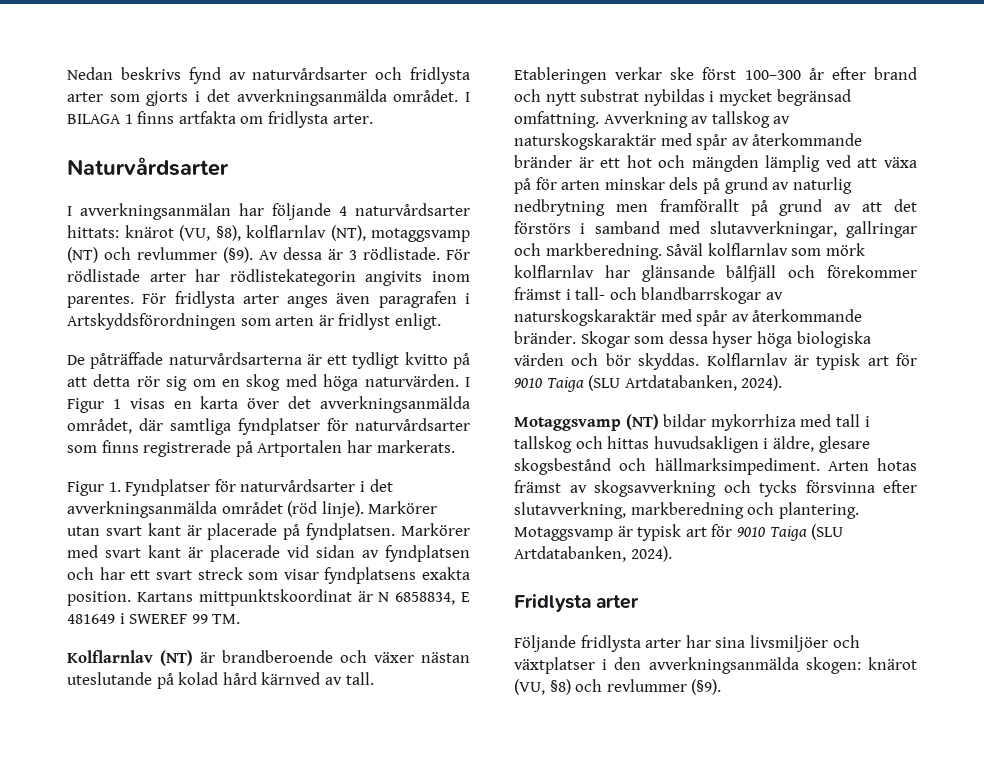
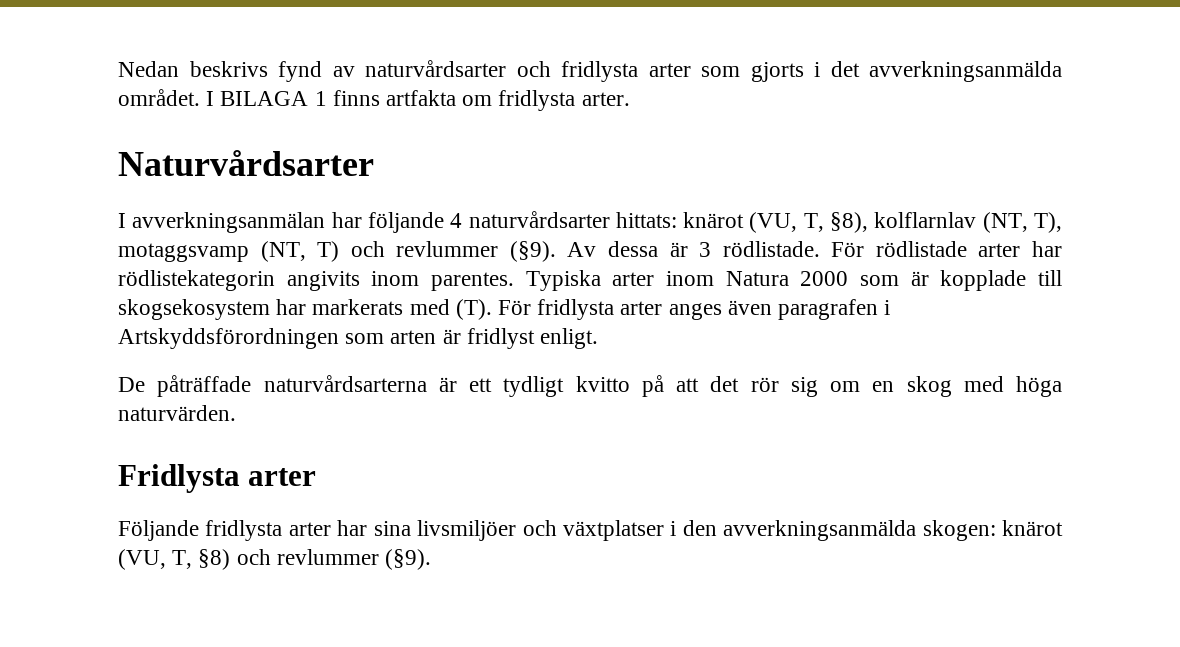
(210, 233) none -> [803,213,824,232] T,
[330,225,470,242] [67,247,98,263] (NT), motaggsvamp (NT) -> [982,212,1062,233] [118,241,340,262] (NT, T), motaggsvamp (NT, T)
(134, 301) none -> [525,270,1062,291] [118,299,492,320] Typiska arter inom Natura 2000 som är kopplade till skogsekosystem har markerats med (T).
[93,374,131,387] detta -> [710,376,740,392] det
[464,377,470,387] [67,396,470,413] [67,418,470,435] [67,440,455,457] [67,479,393,496] [67,501,438,518] [67,523,470,540] [67,545,470,562] [67,567,470,584] [67,589,470,606] [67,613,241,624] [67,650,470,666] [67,672,374,689] [514,67,917,84] [514,89,851,106] [514,111,791,128] [514,133,863,150] [514,155,917,172] [514,177,852,194] [514,199,917,216] [514,221,917,238] [514,243,865,260] [514,265,917,282] [514,287,783,304] [514,309,863,326] [514,331,871,348] [514,353,917,370] [514,375,783,392] [514,414,870,431] [514,436,870,453] [514,458,917,475] [514,480,917,497] [514,502,859,519] [514,524,844,541] [514,546,672,562] I Figur 1 visas en karta över det avverkningsanmälda området, där samtliga fyndplatser för naturvårdsarter som finns registrerade på Artportalen har markerats. // Figur 1. Fyndplatser för naturvårdsarter i det avverkningsanmälda området (röd linje). Markörer utan svart kant är placerade på fyndplatsen. Markörer med svart kant är placerade vid sidan av fyndplatsen och har ett svart streck som visar fyndplatsens exakta position. Kartans mittpunktskoordinat är N 6858834, E 481649 i SWEREF 99 TM. // Kolflarnlav (NT) är brandberoende och växer nästan uteslutande på kolad hård kärnved av tall. Etableringen verkar ske först 100–300 år efter brand och nytt substrat nybildas i mycket begränsad omfattning. Avverkning av tallskog av naturskogskaraktär med spår av återkommande bränder är ett hot och mängden lämplig ved att växa på för arten minskar dels på grund av naturlig nedbrytning men framförallt på grund av att det förstörs i samband med slutavverkningar, gallringar och markberedning. Såväl kolflarnlav som mörk kolflarnlav har glänsande bålfjäll och förekommer främst i tall- och blandbarrskogar av naturskogskaraktär med spår av återkommande bränder. Skogar som dessa hyser höga biologiska värden och bör skyddas. Kolflarnlav är typisk art för 9010 Taiga (SLU Artdatabanken, 2024). // Motaggsvamp (NT) bildar mykorrhiza med tall i tallskog och hittas huvudsakligen i äldre, glesare skogsbestånd och hällmarksimpediment. Arten hotas främst av skogsavverkning och tycks försvinna efter slutavverkning, markberedning och plantering. Motaggsvamp är typisk art för 9010 Taiga (SLU Artdatabanken, 2024). -> (236, 413) none
(545, 687) none -> [172,550,193,569] T,

